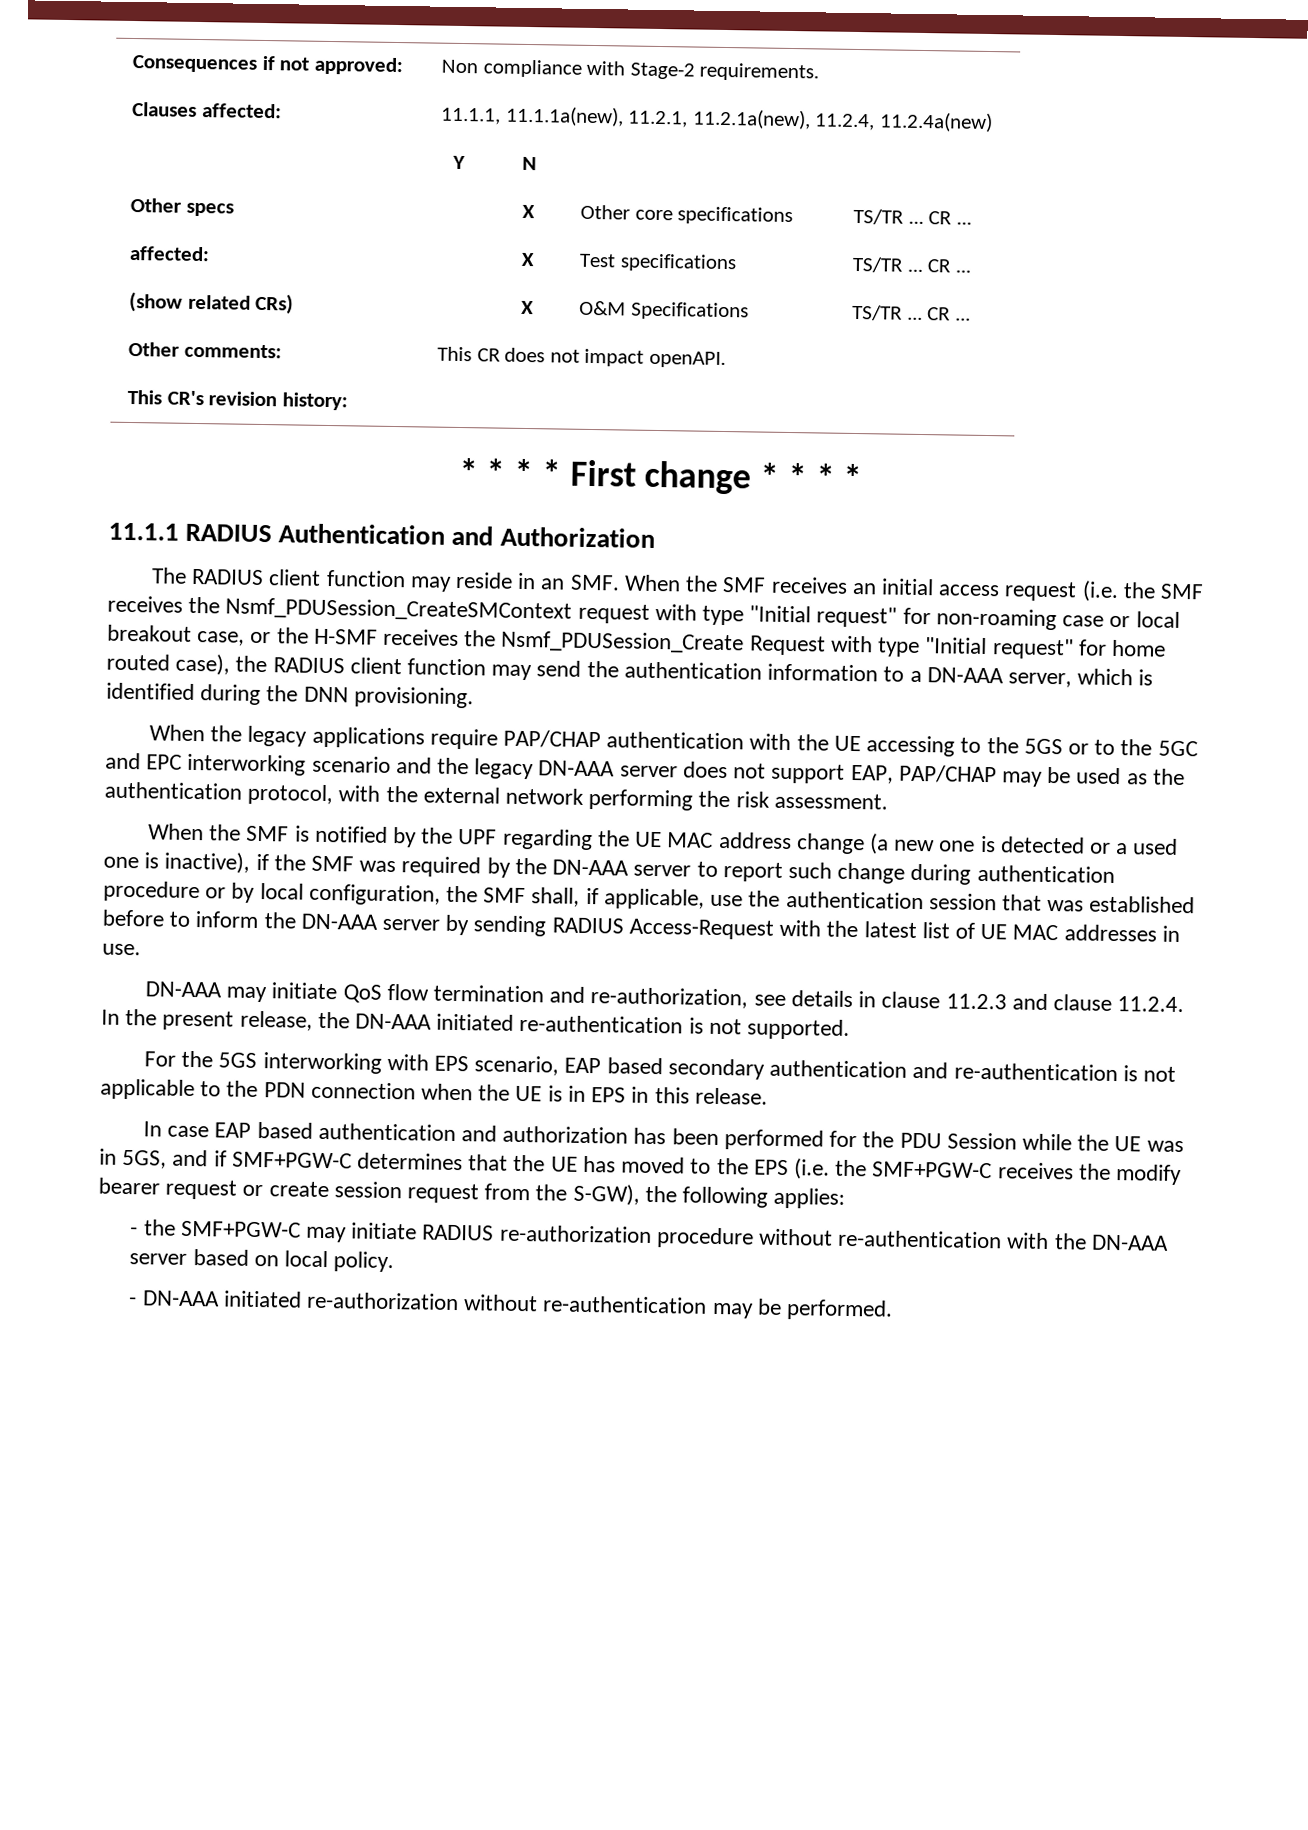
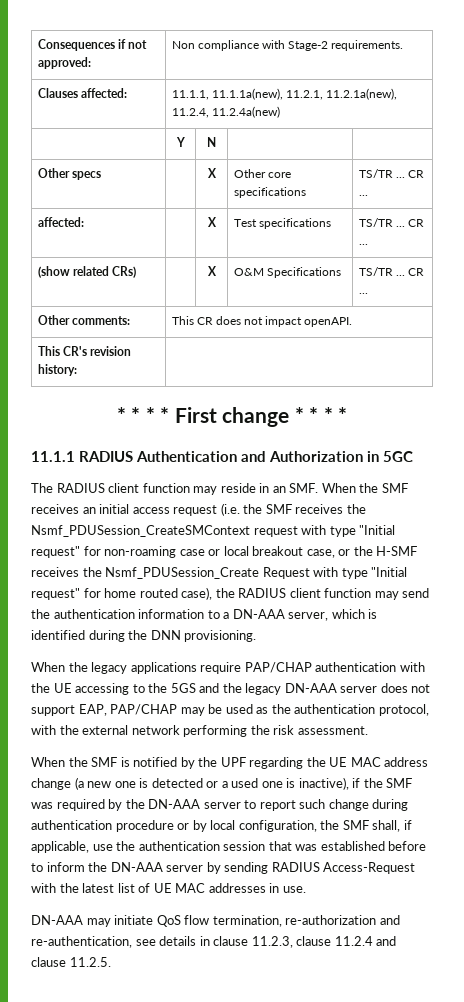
(655, 537) none -> [367,451,414,462] in 5GC
[1067,739,1198,757] [105,752,391,776] or to the 5GC and EPC interworking scenario -> (196, 688) none
[433,984,1185,1013] [101,1008,851,1040] [144,1050,1176,1082] [100,1078,768,1105] [143,1121,1184,1153] [99,1148,1182,1186] [98,1177,846,1209] [130,1219,1169,1251] [129,1249,395,1273] [129,1290,894,1321] termination and re-authorization, see details in clause 11.2.3 and clause 11.2.4. In the present release, the DN-AAA initiated re-authentication is not supported. // For the 5GS interworking with EPS scenario, EAP based secondary authentication and re-authentication is not applicable to the PDN connection when the UE is in EPS in this release. // In case EAP based authentication and authorization has been performed for the PDU Session while the UE was in 5GS, and if SMF+PGW-C determines that the UE has moved to the EPS (i.e. the SMF+PGW-C receives the modify bearer request or create session request from the S-GW), the following applies: // - the SMF+PGW-C may initiate RADIUS re-authorization procedure without re-authentication with the DN-AAA server based on local policy. // - DN-AAA initiated re-authorization without re-authentication may be performed. -> [212,915,400,927] [31,936,397,948] [31,957,111,967] termination, re-authorization and re-authentication, see details in clause 11.2.3, clause 11.2.4 and clause 11.2.5.

